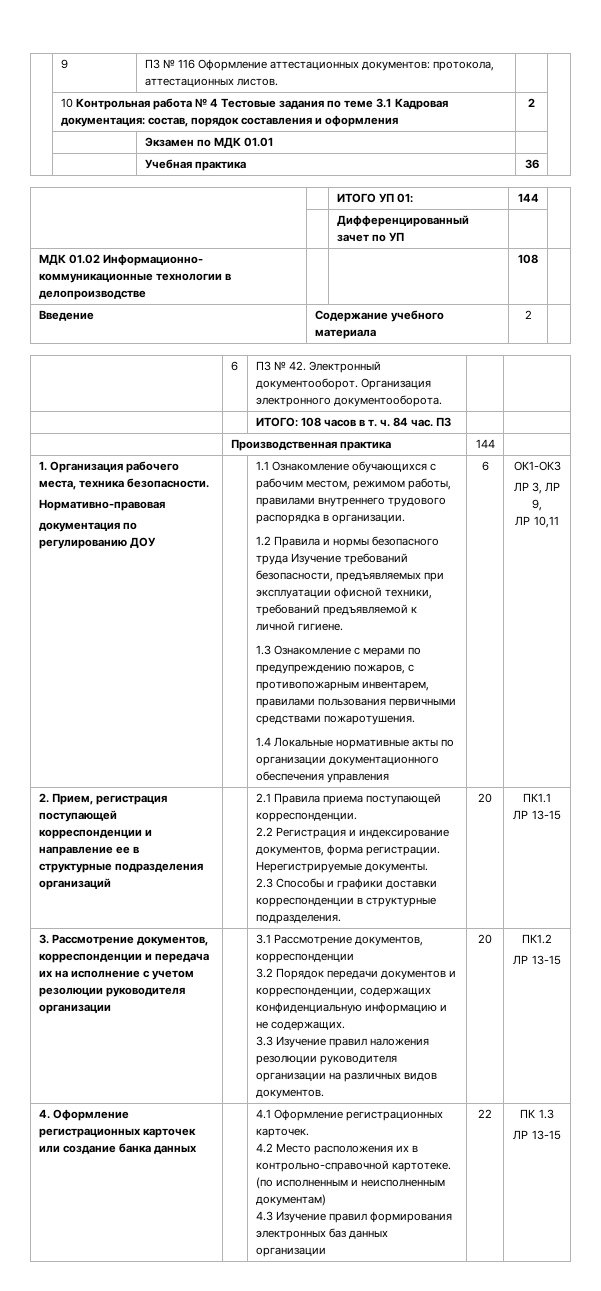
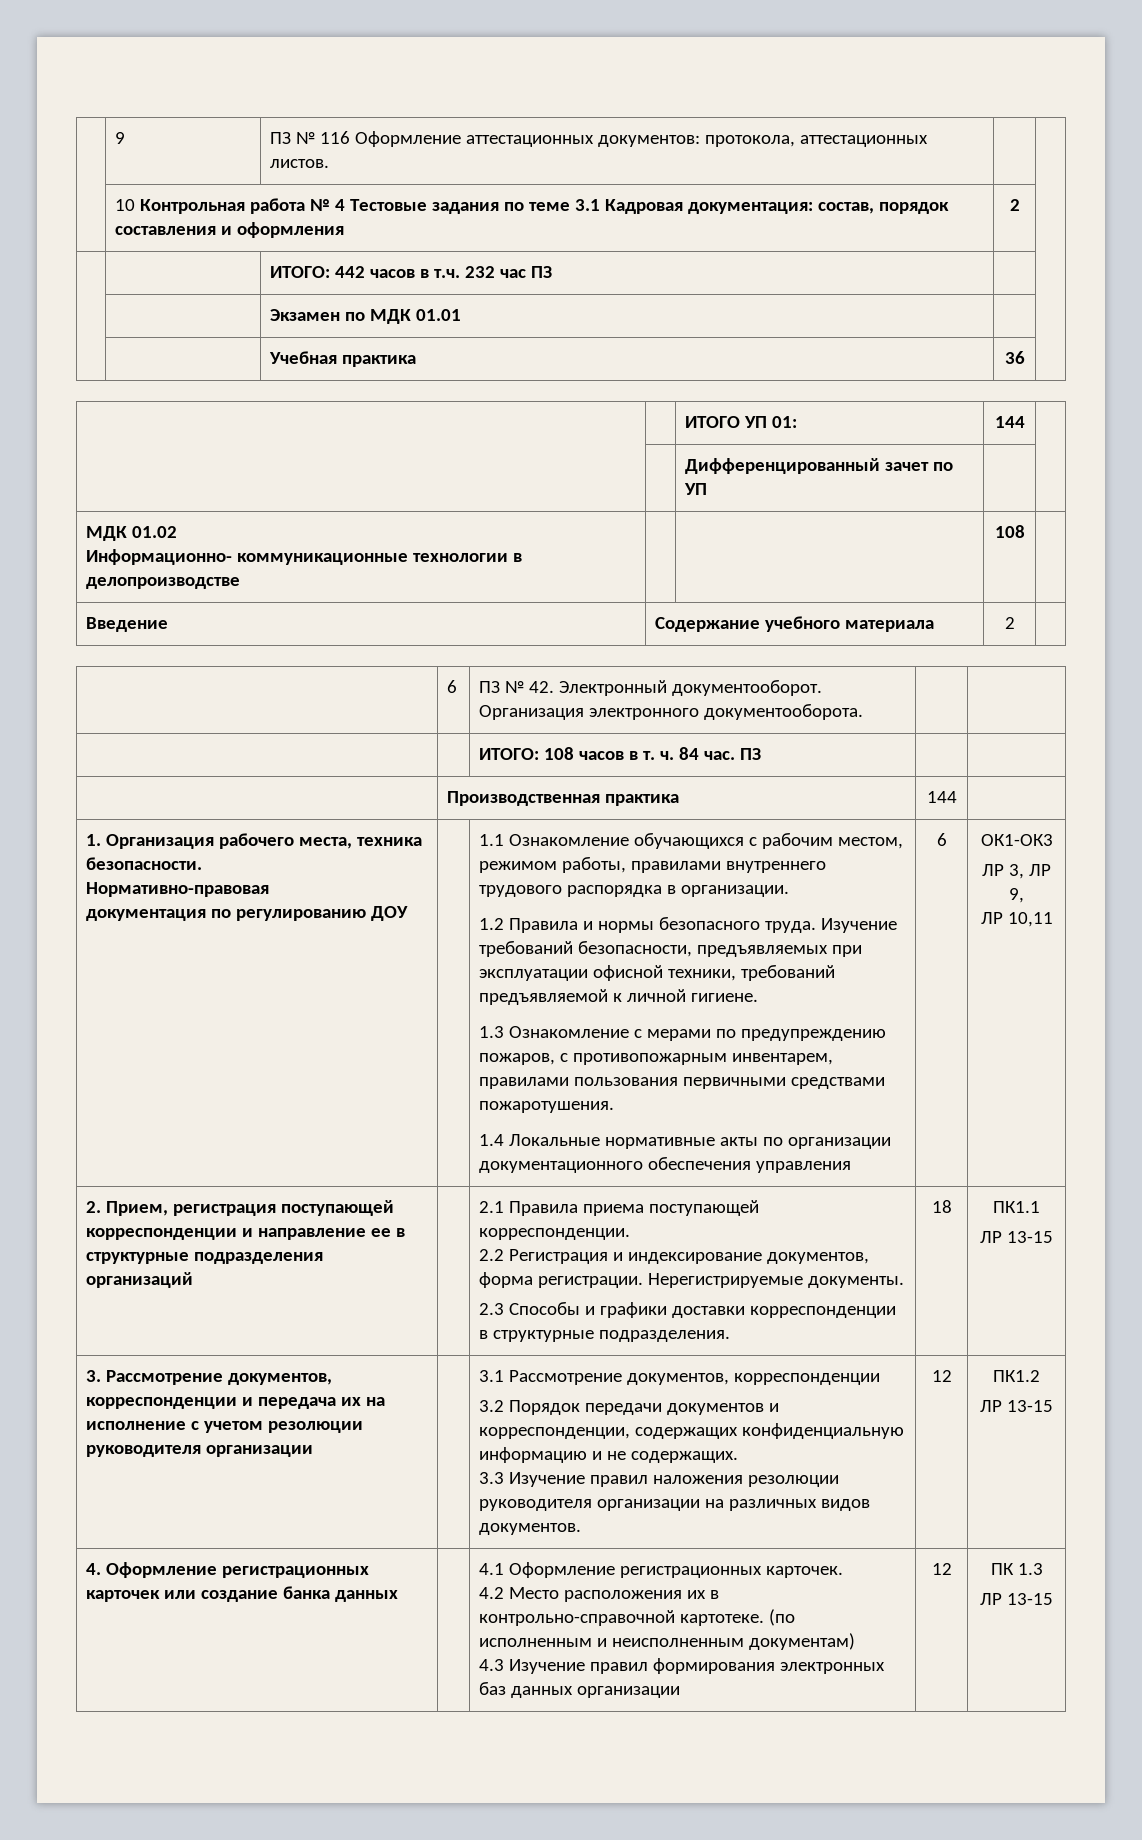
(535, 102) none -> [270,266,553,278] // | | ИТОГО: 442 часов в т.ч. 232 час ПЗ | |
(100, 259) none -> (178, 532) //
[255,555,288,565] труда -> [765,921,817,933] труда.
[478,793,492,803] 20 -> [931,1200,952,1213] 18
[478,934,492,944] 20 -> [931,1370,952,1382] 12
[478,1109,492,1118] 22 -> [931,1563,952,1575] 12

